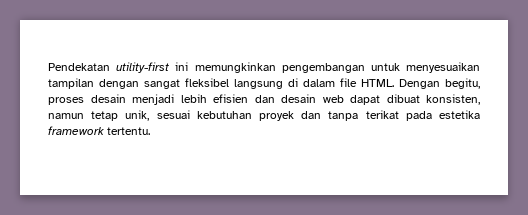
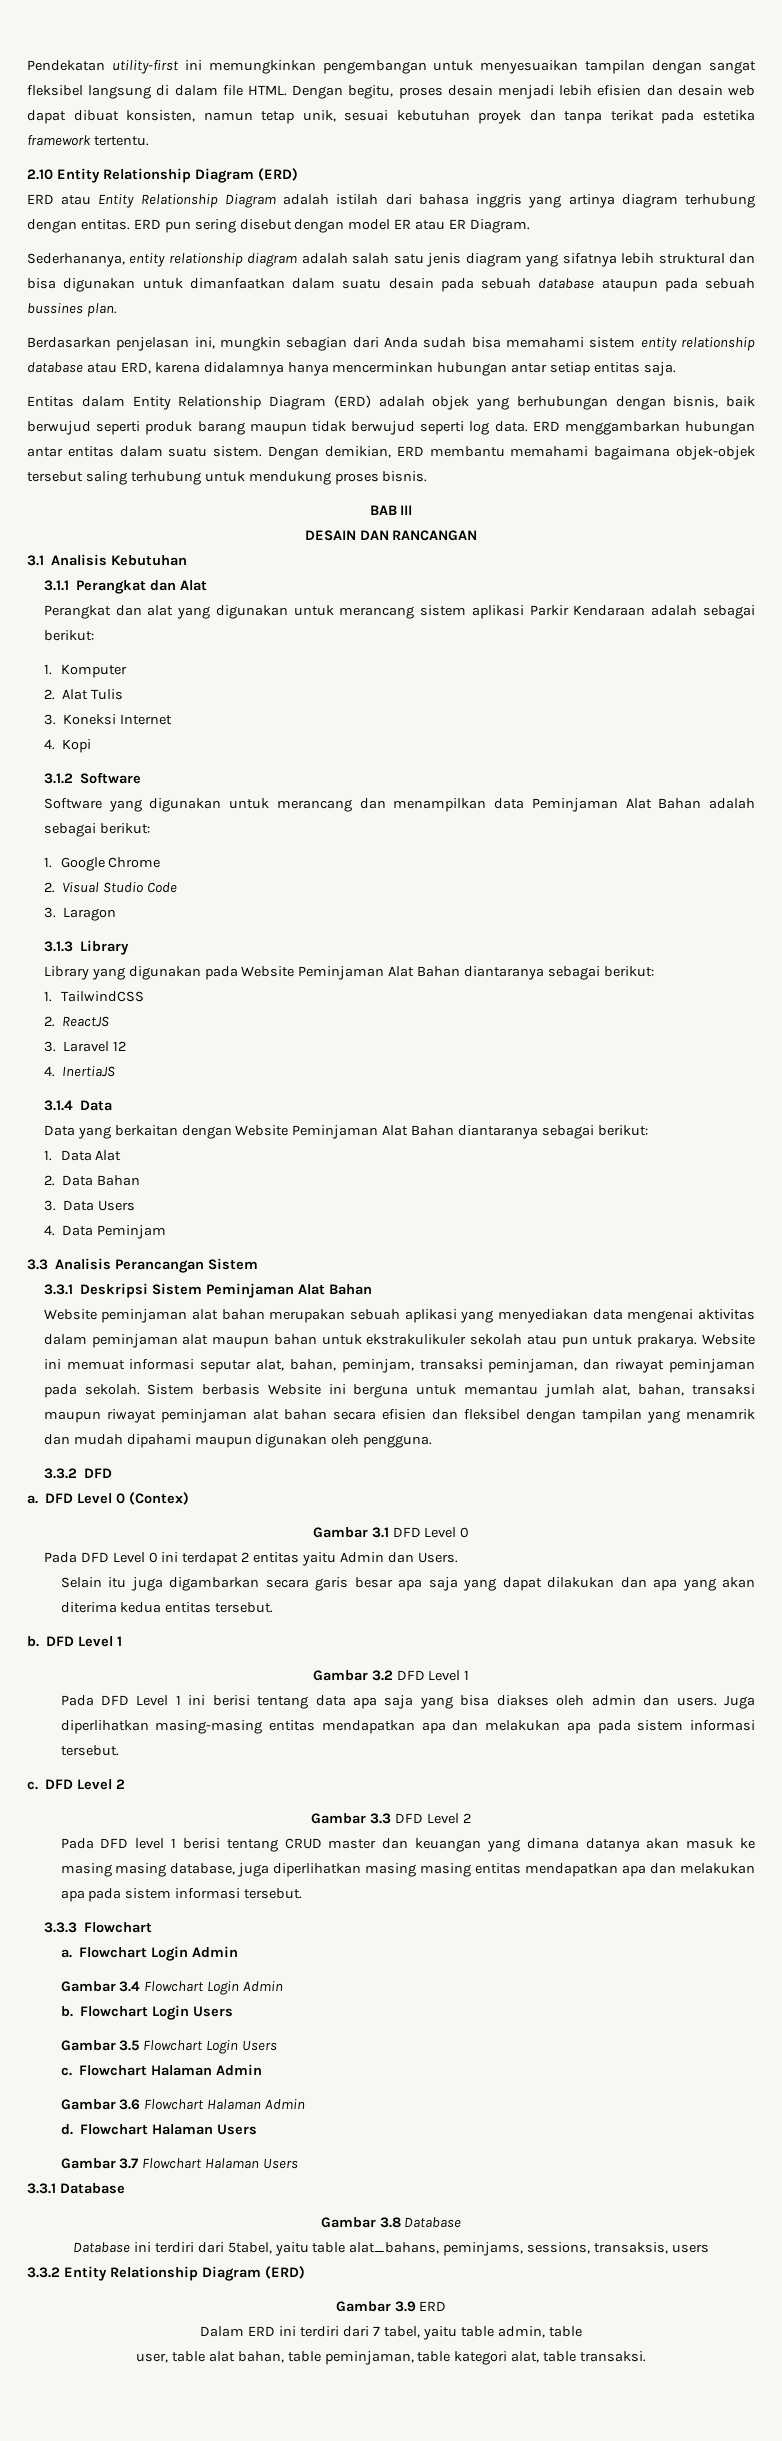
(151, 131) none -> [27,168,298,183] [27,194,756,208] [27,219,531,233] [27,253,755,267] [27,278,755,292] [27,303,117,317] [27,337,755,351] [27,362,677,376] [27,395,755,410] [27,421,755,435] [27,446,755,460] [27,471,428,485] [369,505,413,515] [304,530,478,541] [27,554,188,566] [43,580,207,594] [43,605,756,619] [43,630,94,641] [43,664,127,678] [43,689,123,700] [43,714,172,725] [43,739,92,753] [43,772,142,784] [43,798,755,812] [43,823,150,837] [43,857,161,871] [43,882,177,893] [43,907,117,921] [43,940,130,955] [43,966,654,980] [43,991,144,1002] [43,1016,110,1027] [43,1041,126,1052] [43,1066,116,1077] [43,1100,113,1111] [43,1125,648,1139] [43,1150,122,1161] [43,1175,140,1186] [43,1200,135,1211] [43,1225,166,1239] [27,1258,259,1273] [43,1283,372,1298] [43,1309,755,1323] [43,1334,755,1348] [43,1359,755,1373] [43,1384,755,1398] [43,1409,756,1423] [43,1434,433,1448] [43,1468,113,1479] [27,1492,189,1505] [312,1527,470,1538] [43,1552,458,1566] [60,1577,756,1591] [60,1602,274,1613] [27,1636,123,1647] [312,1670,470,1681] [60,1695,756,1709] [60,1720,755,1734] [60,1745,119,1756] [27,1779,126,1790] [311,1813,471,1824] [60,1838,756,1852] [60,1863,755,1877] [60,1888,303,1902] [43,1922,153,1933] [60,1946,238,1961] [60,1981,284,1995] [60,2005,233,2020] [60,2040,278,2054] [60,2064,262,2076] [60,2099,306,2110] [60,2124,257,2135] [60,2158,299,2169] [27,2183,125,2194] [320,2217,462,2228] [72,2242,710,2256] [27,2266,305,2281] [335,2301,447,2312] [200,2326,582,2340] [135,2351,647,2365] // 2.10 Entity Relationship Diagram (ERD) // ERD atau Entity Relationship Diagram adalah istilah dari bahasa inggris yang artinya diagram terhubung dengan entitas. ERD pun sering disebut dengan model ER atau ER Diagram. // Sederhananya, entity relationship diagram adalah salah satu jenis diagram yang sifatnya lebih struktural dan bisa digunakan untuk dimanfaatkan dalam suatu desain pada sebuah database ataupun pada sebuah bussines plan. // Berdasarkan penjelasan ini, mungkin sebagian dari Anda sudah bisa memahami sistem entity relationship database atau ERD, karena didalamnya hanya mencerminkan hubungan antar setiap entitas saja. // Entitas dalam Entity Relationship Diagram (ERD) adalah objek yang berhubungan dengan bisnis, baik berwujud seperti produk barang maupun tidak berwujud seperti log data. ERD menggambarkan hubungan antar entitas dalam suatu sistem. Dengan demikian, ERD membantu memahami bagaimana objek-objek tersebut saling terhubung untuk mendukung proses bisnis. // BAB III // DESAIN DAN RANCANGAN // 3.1 Analisis Kebutuhan // 3.1.1 Perangkat dan Alat // Perangkat dan alat yang digunakan untuk merancang sistem aplikasi Parkir Kendaraan adalah sebagai berikut: // 1. Komputer // 2. Alat Tulis // 3. Koneksi Internet // 4. Kopi // 3.1.2 Software // Software yang digunakan untuk merancang dan menampilkan data Peminjaman Alat Bahan adalah sebagai berikut: // 1. Google Chrome // 2. Visual Studio Code // 3. Laragon // 3.1.3 Library // Library yang digunakan pada Website Peminjaman Alat Bahan diantaranya sebagai berikut: // 1. TailwindCSS // 2. ReactJS // 3. Laravel 12 // 4. InertiaJS // 3.1.4 Data // Data yang berkaitan dengan Website Peminjaman Alat Bahan diantaranya sebagai berikut: // 1. Data Alat // 2. Data Bahan // 3. Data Users // 4. Data Peminjam // 3.3 Analisis Perancangan Sistem // 3.3.1 Deskripsi Sistem Peminjaman Alat Bahan // Website peminjaman alat bahan merupakan sebuah aplikasi yang menyediakan data mengenai aktivitas dalam peminjaman alat maupun bahan untuk ekstrakulikuler sekolah atau pun untuk prakarya. Website ini memuat informasi seputar alat, bahan, peminjam, transaksi peminjaman, dan riwayat peminjaman pada sekolah. Sistem berbasis Website ini berguna untuk memantau jumlah alat, bahan, transaksi maupun riwayat peminjaman alat bahan secara efisien dan fleksibel dengan tampilan yang menamrik dan mudah dipahami maupun digunakan oleh pengguna. // 3.3.2 DFD // a. DFD Level 0 (Contex) // Gambar 3.1 DFD Level 0 // Pada DFD Level 0 ini terdapat 2 entitas yaitu Admin dan Users. // Selain itu juga digambarkan secara garis besar apa saja yang dapat dilakukan dan apa yang akan diterima kedua entitas tersebut. // b. DFD Level 1 // Gambar 3.2 DFD Level 1 // Pada DFD Level 1 ini berisi tentang data apa saja yang bisa diakses oleh admin dan users. Juga diperlihatkan masing-masing entitas mendapatkan apa dan melakukan apa pada sistem informasi tersebut. // c. DFD Level 2 // Gambar 3.3 DFD Level 2 // Pada DFD level 1 berisi tentang CRUD master dan keuangan yang dimana datanya akan masuk ke masing masing database, juga diperlihatkan masing masing entitas mendapatkan apa dan melakukan apa pada sistem informasi tersebut. // 3.3.3 Flowchart // a. Flowchart Login Admin // Gambar 3.4 Flowchart Login Admin // b. Flowchart Login Users // Gambar 3.5 Flowchart Login Users // c. Flowchart Halaman Admin // Gambar 3.6 Flowchart Halaman Admin // d. Flowchart Halaman Users // Gambar 3.7 Flowchart Halaman Users // 3.3.1 Database // Gambar 3.8 Database // Database ini terdiri dari 5tabel, yaitu table alat_bahans, peminjams, sessions, transaksis, users // 3.3.2 Entity Relationship Diagram (ERD) // Gambar 3.9 ERD // Dalam ERD ini terdiri dari 7 tabel, yaitu table admin, table // user, table alat bahan, table peminjaman, table kategori alat, table transaksi.

